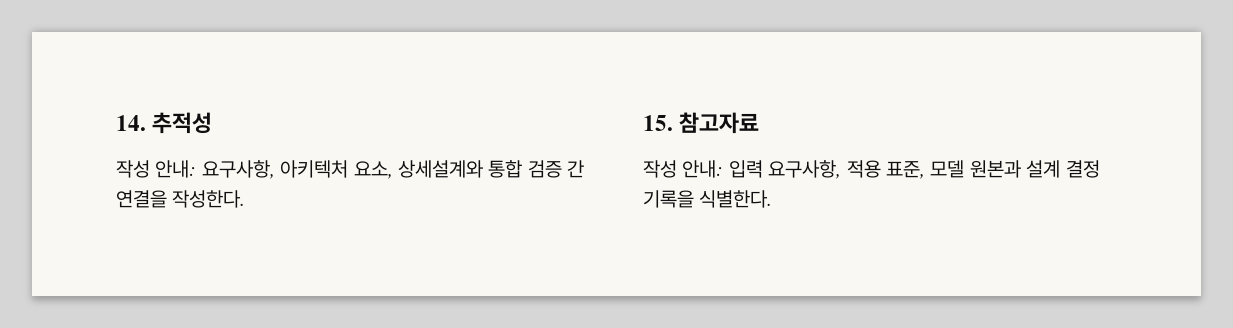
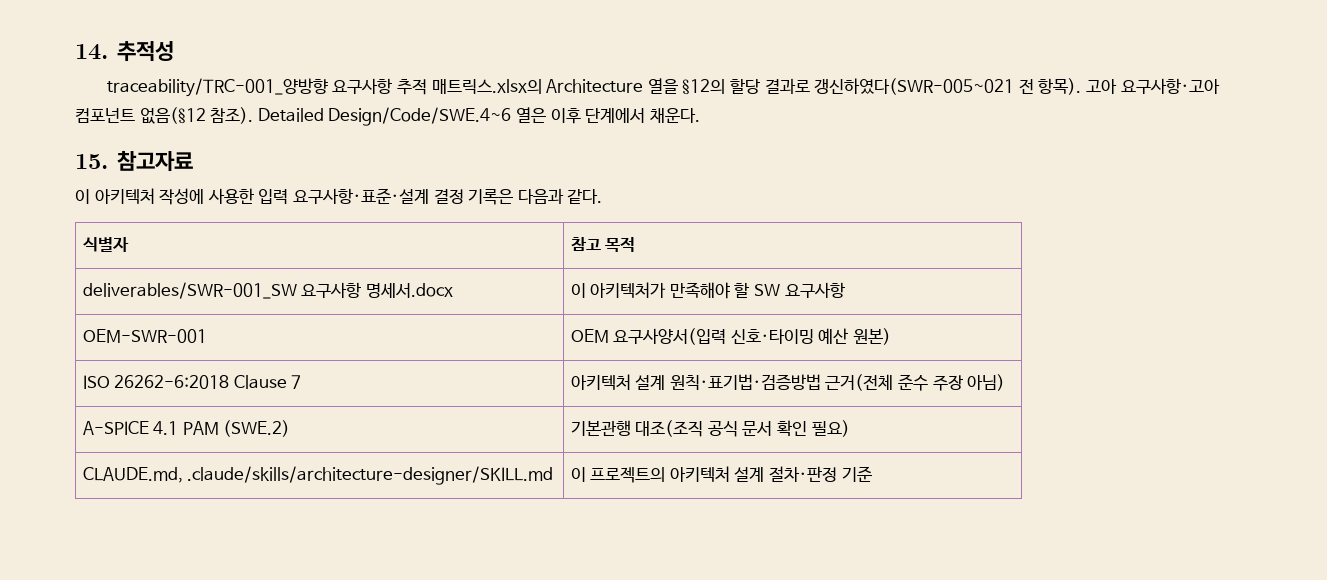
[116,160,585,179] [116,190,246,208] [643,112,760,134] [643,160,1100,179] [643,190,773,208] 작성 안내: 요구사항, 아키텍처 요소, 상세설계와 통합 검증 간 연결을 작성한다. // 15. 참고자료 // 작성 안내: 입력 요구사항, 적용 표준, 모델 원본과 설계 결정 기록을 식별한다. -> [106,78,1220,97] [75,107,700,126] [75,150,193,172] [75,188,603,205] [82,237,129,252] [570,237,636,252] [82,282,453,299] [570,282,845,299] [82,329,207,343] [570,328,891,345] [82,375,302,389] [570,374,1006,391] [82,420,291,437] [570,420,850,437] [82,466,554,485] [570,466,872,483] traceability/TRC-001_양방향 요구사항 추적 매트릭스.xlsx의 Architecture 열을 §12의 할당 결과로 갱신하였다(SWR-005~021 전 항목). 고아 요구사항·고아 컴포넌트 없음(§12 참조). Detailed Design/Code/SWE.4~6 열은 이후 단계에서 채운다. // 15. 참고자료 // 이 아키텍처 작성에 사용한 입력 요구사항·표준·설계 결정 기록은 다음과 같다. // 식별자 | 참고 목적 // deliverables/SWR-001_SW 요구사항 명세서.docx | 이 아키텍처가 만족해야 할 SW 요구사항 // OEM-SWR-001 | OEM 요구사양서(입력 신호·타이밍 예산 원본) // ISO 26262-6:2018 Clause 7 | 아키텍처 설계 원칙·표기법·검증방법 근거(전체 준수 주장 아님) // A-SPICE 4.1 PAM (SWE.2) | 기본관행 대조(조직 공식 문서 확인 필요) // CLAUDE.md, .claude/skills/architecture-designer/SKILL.md | 이 프로젝트의 아키텍처 설계 절차·판정 기준

